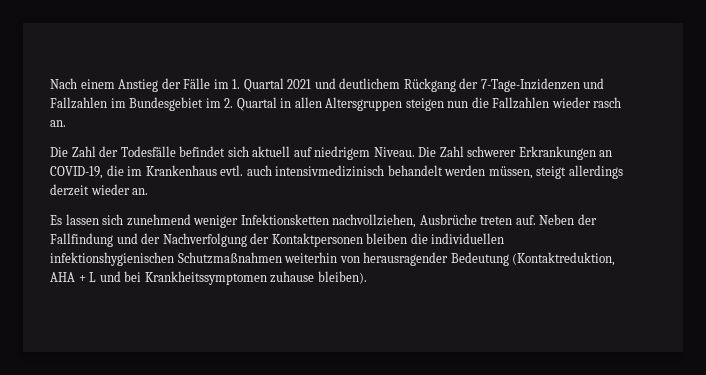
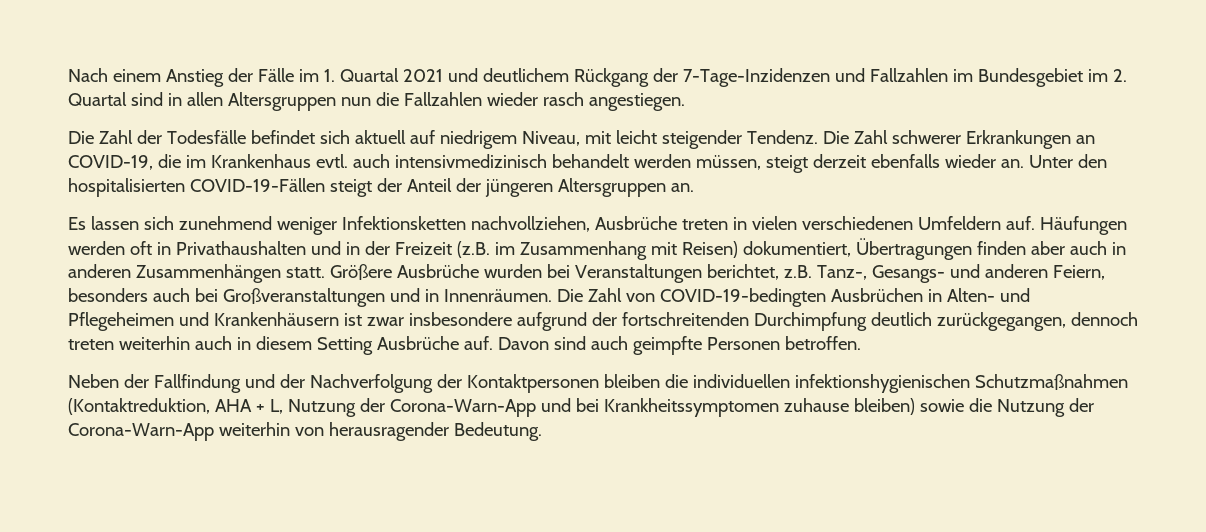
(277, 104) none -> [130,92,163,106] sind
[405,98,444,111] steigen -> (336, 101) none
[50,120,66,127] an. -> [588,93,685,111] angestiegen.
[373,147,415,157] Niveau. -> [521,130,818,149] Niveau, mit leicht steigender Tendenz.
[568,165,623,179] [50,184,89,196] allerdings derzeit -> [812,154,940,168] derzeit ebenfalls
(149, 191) none -> [1028,154,1107,168] [68,178,694,197] Unter den hospitalisierten COVID-19-Fällen steigt der Anteil der jüngeren Altersgruppen an.
[515,215,536,225] auf. -> [732,216,1127,235] [68,238,1126,260] [68,264,1105,283] [68,288,1030,307] [68,312,1138,331] [68,336,861,355] in vielen verschiedenen Umfeldern auf. Häufungen werden oft in Privathaushalten und in der Freizeit (z.B. im Zusammenhang mit Reisen) dokumentiert, Übertragungen finden aber auch in anderen Zusammenhängen statt. Größere Ausbrüche wurden bei Veranstaltungen berichtet, z.B. Tanz-, Gesangs- und anderen Feiern, besonders auch bei Großveranstaltungen und in Innenräumen. Die Zahl von COVID-19-bedingten Ausbrüchen in Alten- und Pflegeheimen und Krankenhäusern ist zwar insbesondere aufgrund der fortschreitenden Durchimpfung deutlich zurückgegangen, dennoch treten weiterhin auch in diesem Setting Ausbrüche auf. Davon sind auch geimpfte Personen betroffen. //
[284,252,616,266] [50,271,367,285] weiterhin von herausragender Bedeutung (Kontaktreduktion, AHA + L und bei Krankheitssymptomen zuhause bleiben). -> [68,398,1094,417] [68,422,542,441] (Kontaktreduktion, AHA + L, Nutzung der Corona-Warn-App und bei Krankheitssymptomen zuhause bleiben) sowie die Nutzung der Corona-Warn-App weiterhin von herausragender Bedeutung.

